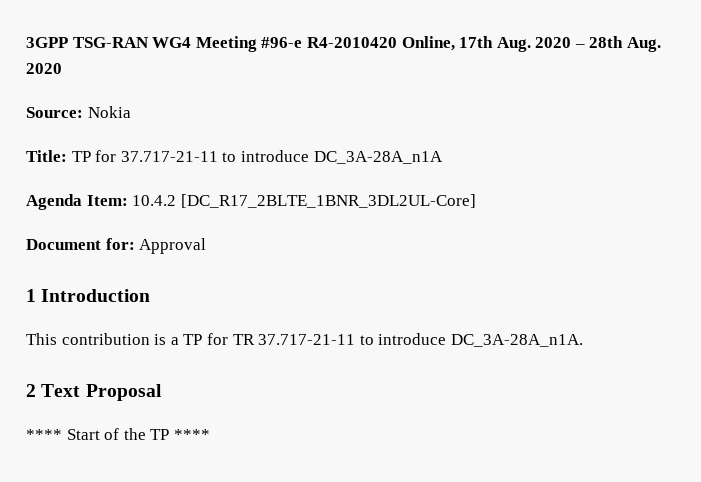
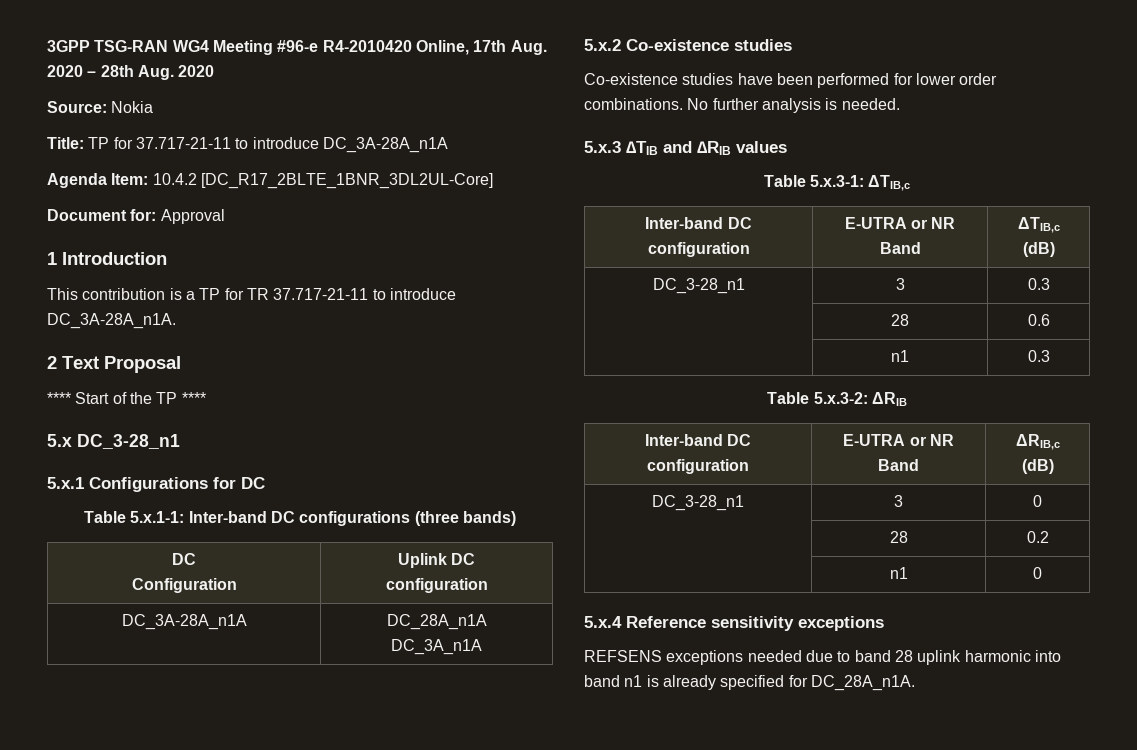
(210, 434) none -> [47,434,180,449] [47,477,265,492] [84,511,516,526] [172,553,196,565] [131,578,237,593] [397,553,476,568] [385,578,488,593] [121,614,247,630] [386,614,487,630] [391,639,482,655] [584,39,792,51] [584,73,998,88] [584,98,900,113] [584,141,787,155] [763,175,911,191] [645,217,752,229] [647,242,750,257] [844,217,956,229] [879,242,921,254] [1017,217,1060,233] [1022,242,1055,257] [652,278,745,294] [895,278,905,290] [1027,278,1050,290] [891,314,909,326] [1027,314,1050,326] [891,350,909,362] [1027,350,1050,362] [767,392,907,406] [644,434,752,446] [647,459,749,474] [843,434,954,446] [878,459,919,471] [1015,434,1060,450] [1021,459,1054,474] [652,495,744,511] [894,495,903,507] [1033,495,1042,507] [889,531,908,543] [1026,531,1049,543] [889,567,908,579] [1033,567,1042,579] [584,616,884,631] [584,650,1061,665] [584,675,915,691] // 5.x DC_3-28_n1 // 5.x.1 Configurations for DC // Table 5.x.1-1: Inter-band DC configurations (three bands) // DC // Configuration | Uplink DC // configuration // DC_3A-28A_n1A | DC_28A_n1A // DC_3A_n1A // 5.x.2 Co-existence studies // Co-existence studies have been performed for lower order combinations. No further analysis is needed. // 5.x.3 ∆TIB and ∆RIB values // Table 5.x.3-1: ΔTIB,c // Inter-band DC configuration | E-UTRA or NR Band | ΔTIB,c (dB) // DC_3-28_n1 | 3 | 0.3 // | 28 | 0.6 // | n1 | 0.3 // Table 5.x.3-2: ΔRIB // Inter-band DC configuration | E-UTRA or NR Band | ΔRIB,c (dB) // DC_3-28_n1 | 3 | 0 // | 28 | 0.2 // | n1 | 0 // 5.x.4 Reference sensitivity exceptions // REFSENS exceptions needed due to band 28 uplink harmonic into band n1 is already specified for DC_28A_n1A.

